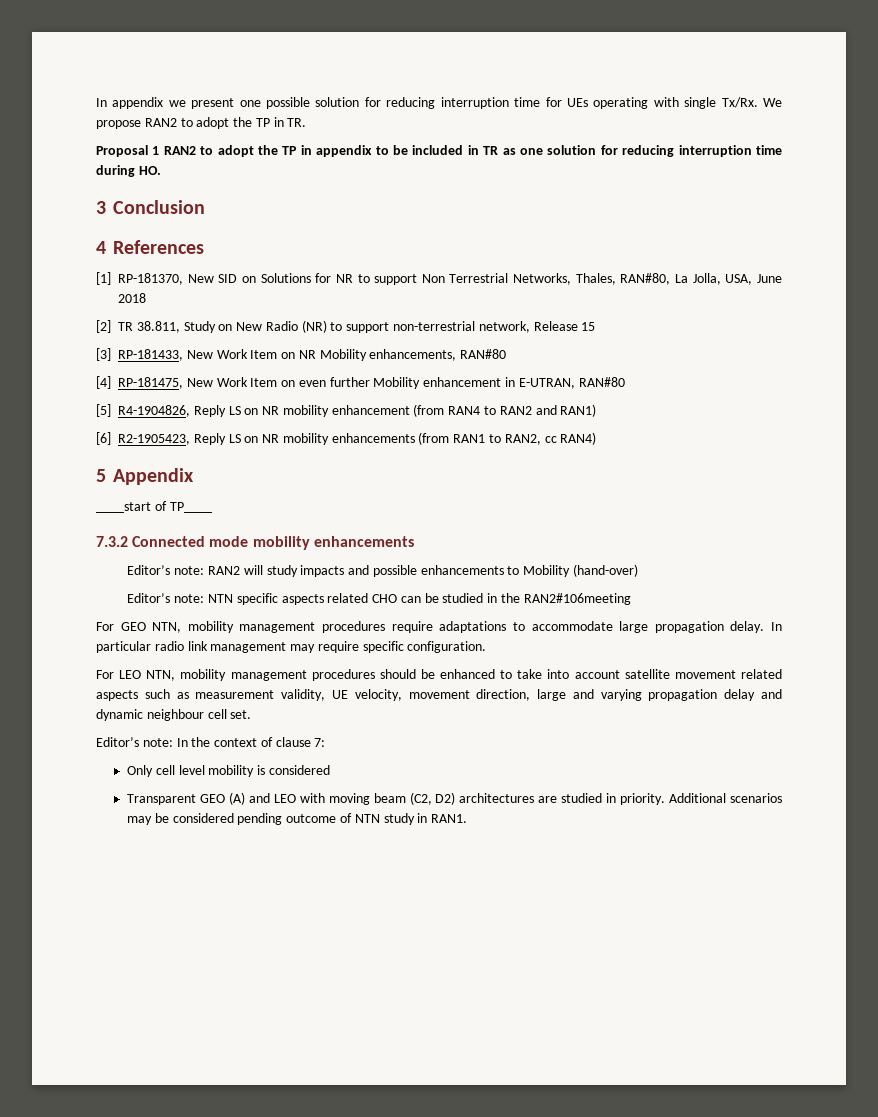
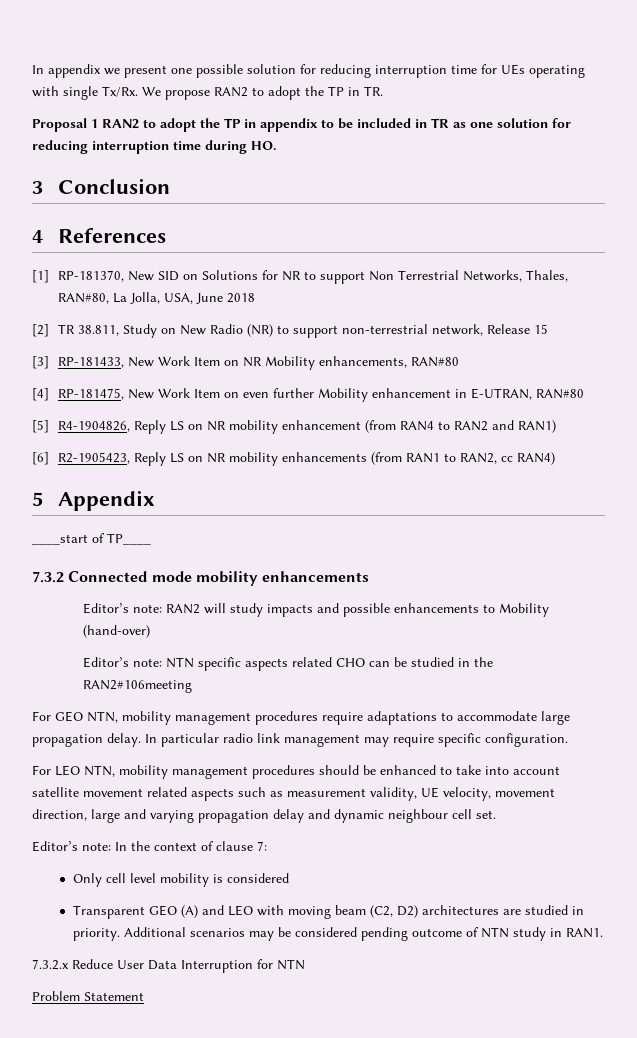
(468, 818) none -> [32,959,305,973] [32,991,144,1001] // 7.3.2.x Reduce User Data Interruption for NTN // Problem Statement

